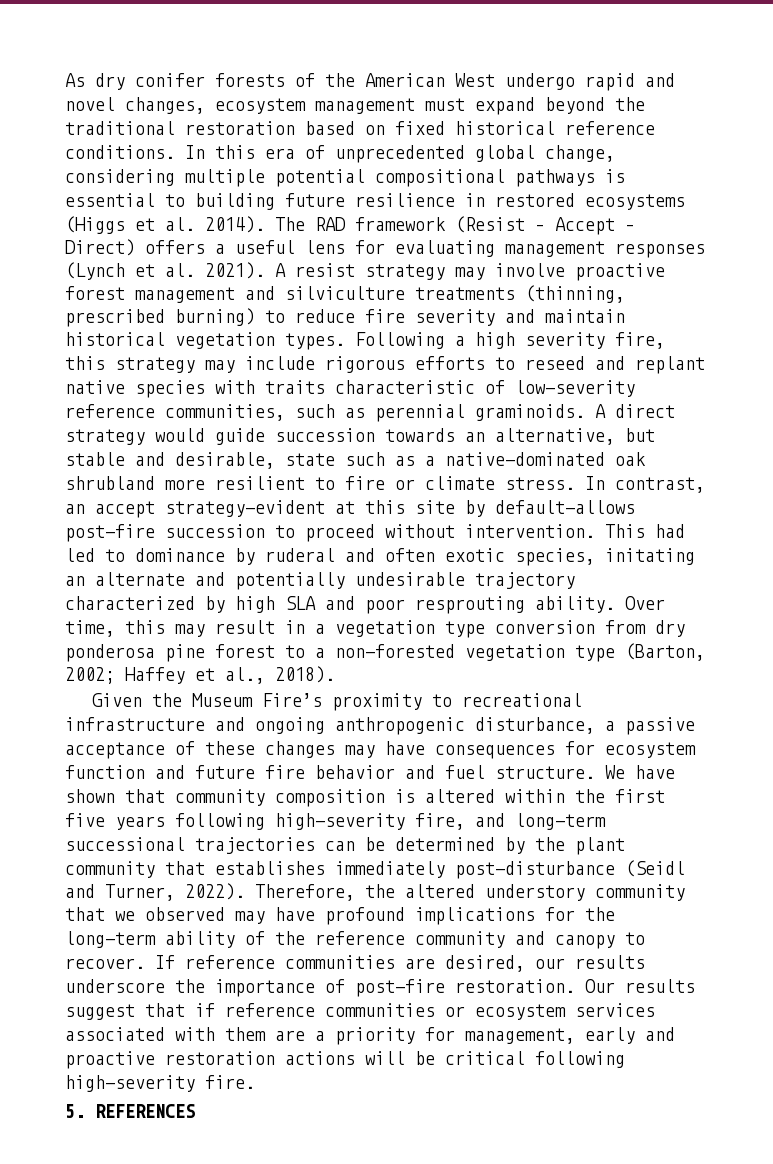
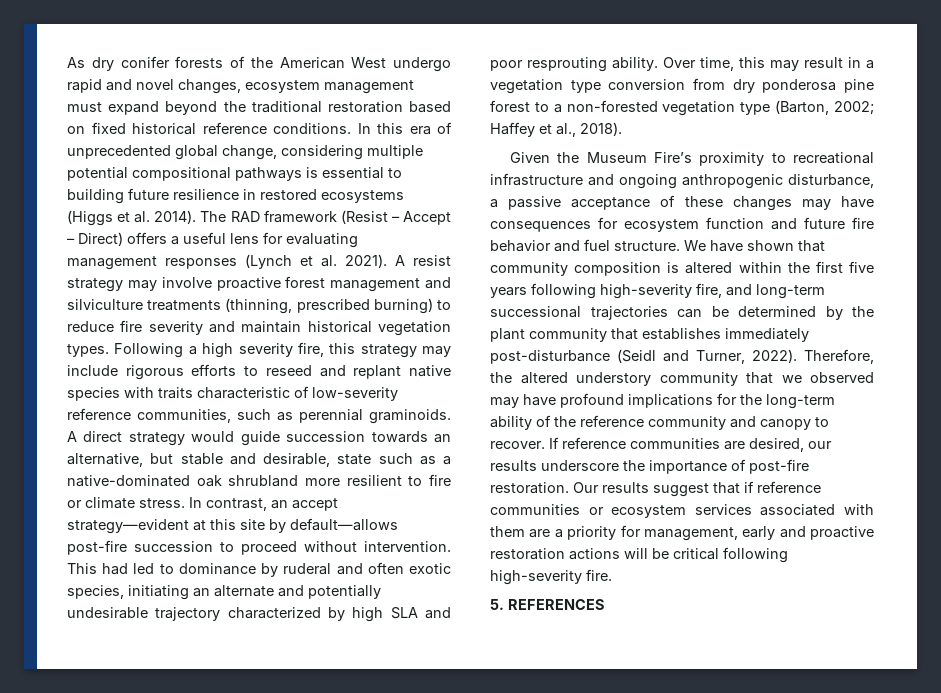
[605,548,695,565] initating -> [128,585,189,600] initiating

